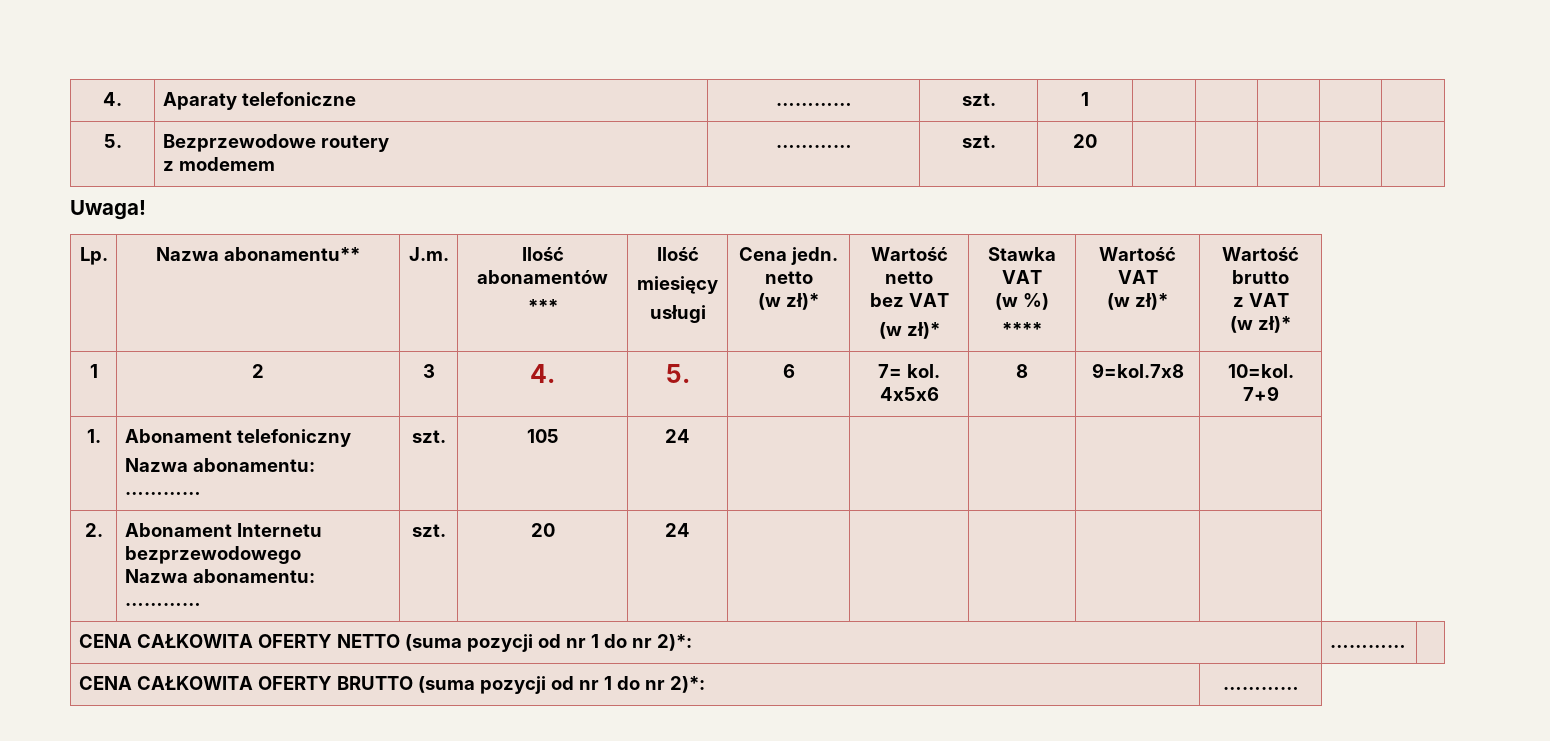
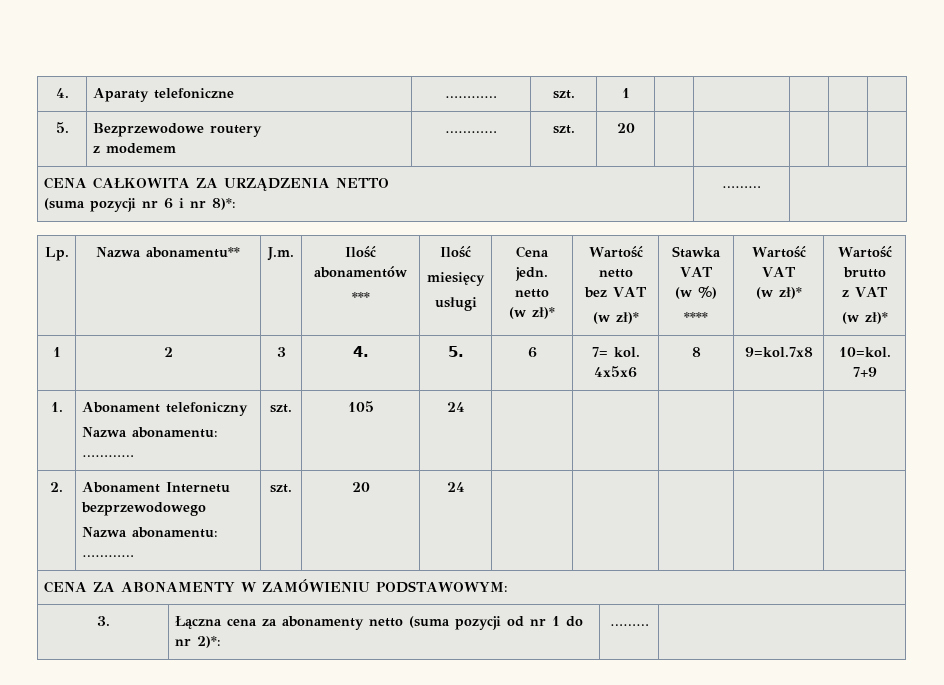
[70,200,146,220] // Uwaga! -> [43,177,389,191] [43,198,236,212] [722,186,761,188] // CENA CAŁKOWITA ZA URZĄDZENIA NETTO // (suma pozycji nr 6 i nr 8)*: | ……… |
[136,634,692,652] [1329,644,1406,648] [78,676,705,694] [1222,686,1299,690] CAŁKOWITA OFERTY NETTO (suma pozycji od nr 1 do nr 2)*: | ………… | // CENA CAŁKOWITA OFERTY BRUTTO (suma pozycji od nr 1 do nr 2)*: | ………… -> [92,579,508,593] [96,616,110,626] [174,616,583,630] [174,636,221,648] [609,624,649,626] ZA ABONAMENTY W ZAMÓWIENIU PODSTAWOWYM: // 3. | Łączna cena za abonamenty netto (suma pozycji od nr 1 do nr 2)*: | ……… |

